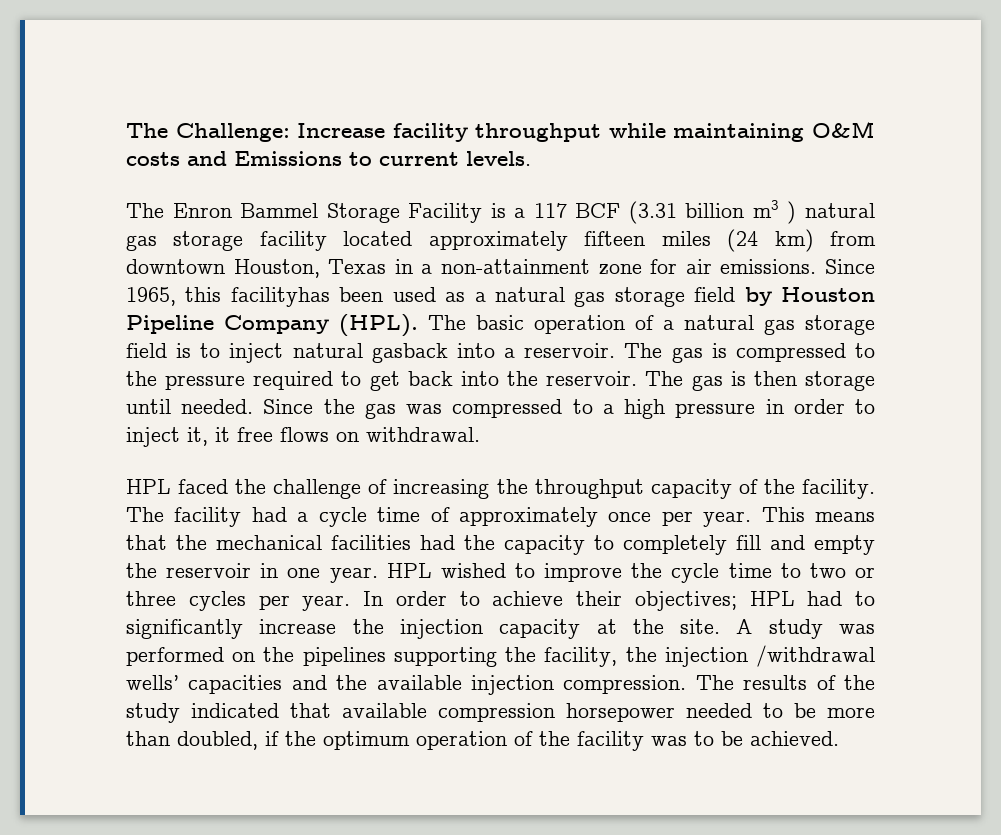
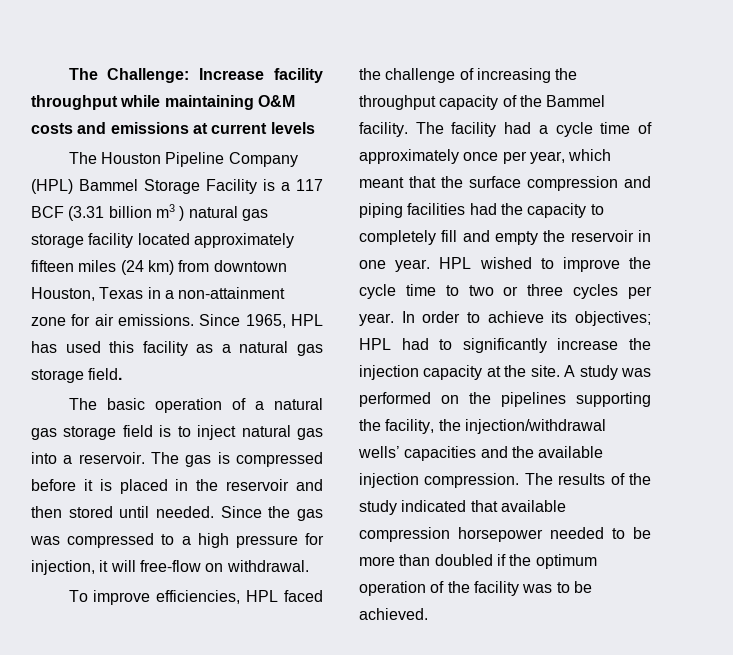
[234,151,531,166] [126,203,232,218] Emissions to current levels. // The Enron -> [110,122,315,134] [68,152,298,167] [31,179,73,194] emissions at current levels // The Houston Pipeline Company (HPL)
[185,287,436,307] this facilityhas been used -> [291,314,323,326] [31,341,188,356] HPL has used this facility
[694,287,875,306] [126,314,418,337] field by Houston Pipeline Company (HPL). -> [88,368,123,380] field. //
[371,343,448,363] gasback -> [297,428,323,440] gas
[855,343,876,358] [126,371,876,391] to the pressure required to get back into the reservoir. The gas is then storage -> [31,479,323,494] [31,506,113,518] before it is placed in the reservoir and then stored
[765,399,876,414] [126,427,329,447] in order to inject it, it free flows -> [305,533,325,545] [31,560,201,575] for injection, it will free-flow
(480, 434) none -> [68,590,241,605] To improve efficiencies,
(795, 486) none -> [546,95,606,107] Bammel
[703,507,875,527] [126,535,322,550] year. This means that the mechanical -> [529,149,612,164] [359,176,651,191] [359,203,403,218] year, which meant that the surface compression and piping
[576,591,622,606] their -> [551,311,568,323] its
[664,645,875,667] injection /withdrawal -> [464,419,606,434] injection/withdrawal
[177,731,258,750] doubled, -> [434,554,493,566] doubled

